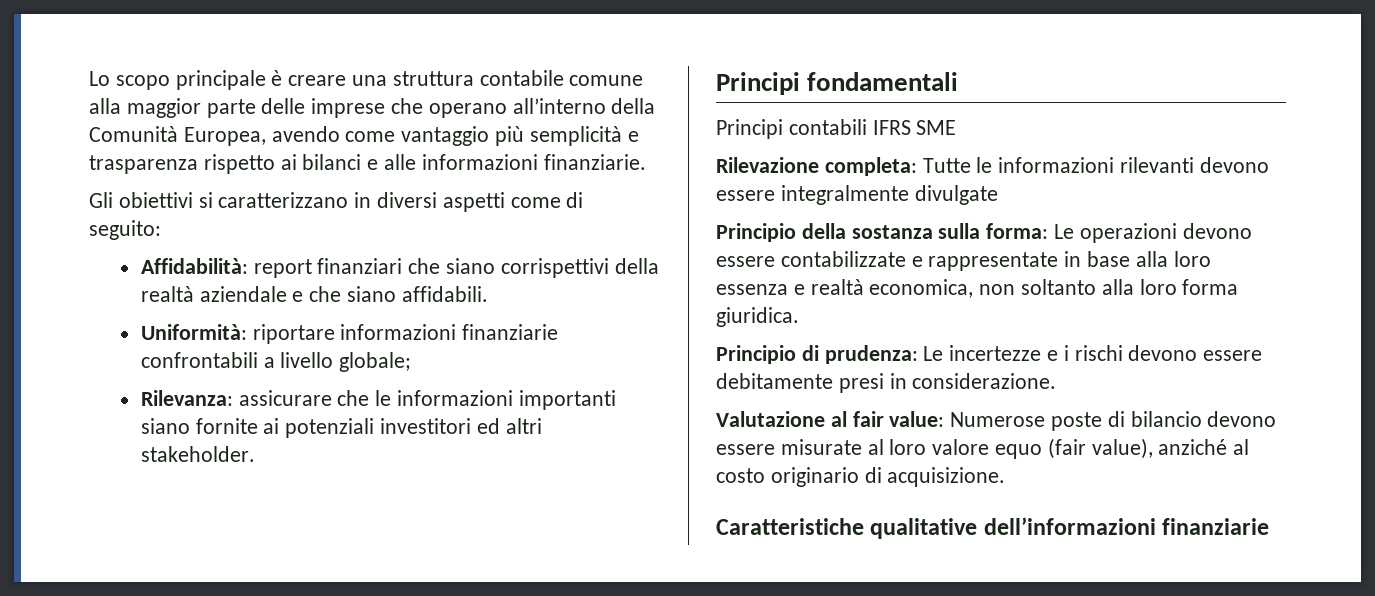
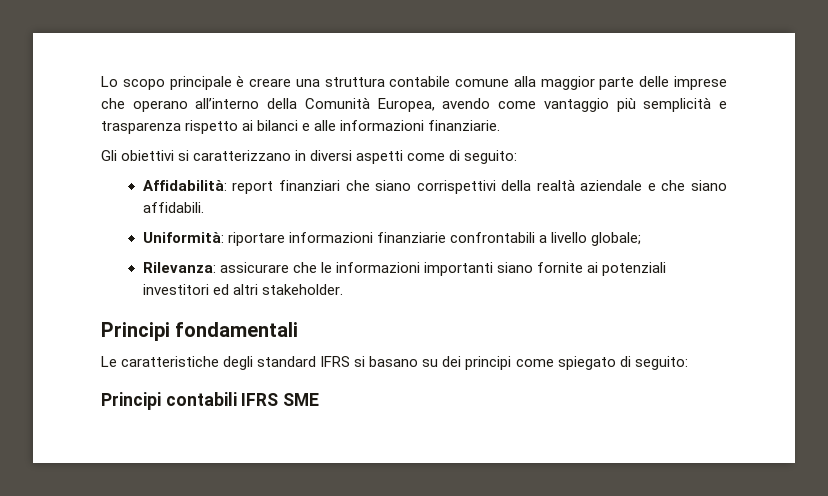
[716,119,957,139] [716,157,1269,176] [716,185,998,205] [716,223,1252,243] [716,251,1211,271] [716,279,1239,298] [716,307,799,327] [716,345,1263,364] [716,373,1057,393] [716,411,1277,431] [716,438,1250,459] [716,467,1006,487] [716,517,1270,539] Principi contabili IFRS SME // Rilevazione completa: Tutte le informazioni rilevanti devono essere integralmente divulgate // Principio della sostanza sulla forma: Le operazioni devono essere contabilizzate e rappresentate in base alla loro essenza e realtà economica, non soltanto alla loro forma giuridica. // Principio di prudenza: Le incertezze e i rischi devono essere debitamente presi in considerazione. // Valutazione al fair value: Numerose poste di bilancio devono essere misurate al loro valore equo (fair value), anziché al costo originario di acquisizione. // Caratteristiche qualitative dell’informazioni finanziarie -> [101,356,688,370] [101,392,320,410] Le caratteristiche degli standard IFRS si basano su dei principi come spiegato di seguito: // Principi contabili IFRS SME

